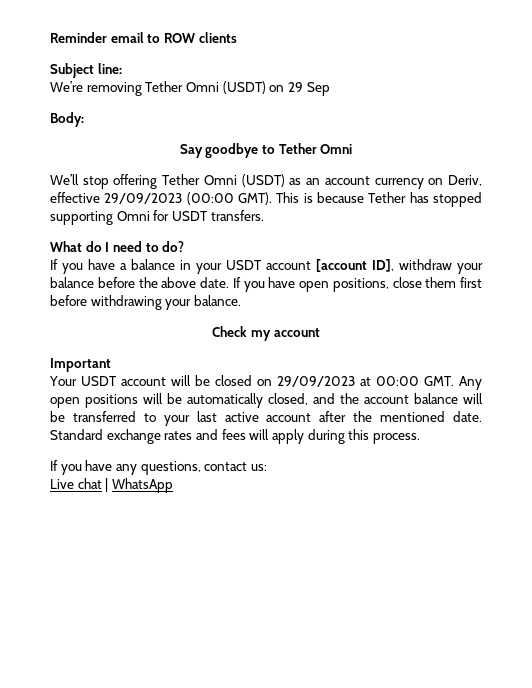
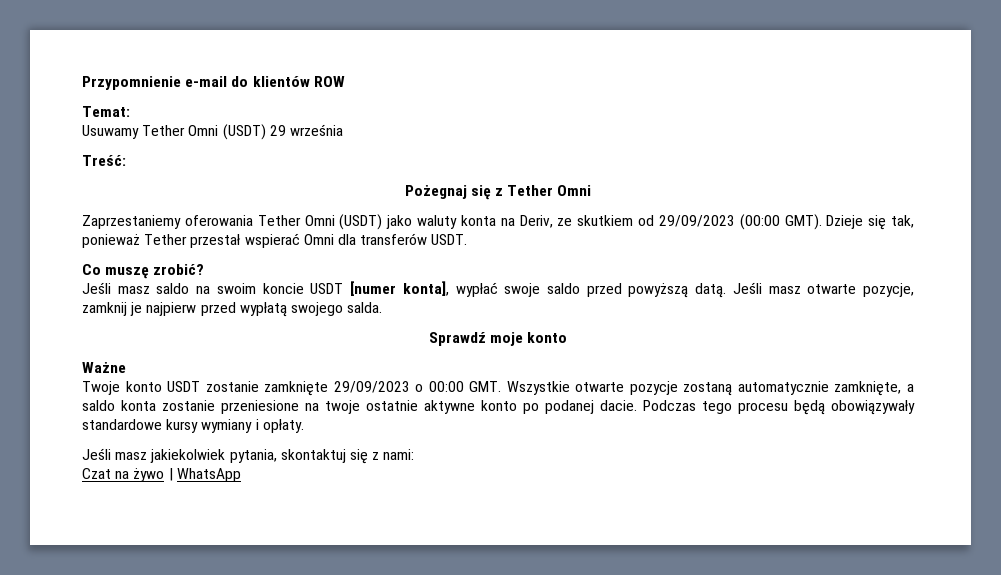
[50,32,237,43] [50,63,122,78] [50,81,330,96] [50,112,84,127] [179,143,353,158] [50,174,482,189] [50,192,482,207] [50,210,264,225] [50,241,185,252] [50,259,483,274] [50,277,482,292] [50,295,241,310] [212,326,320,341] [50,358,111,372] [49,375,482,390] [50,393,483,408] [50,411,482,426] [50,429,420,444] [50,460,267,475] [50,478,102,489] Reminder email to ROW clients // Subject line: // We’re removing Tether Omni (USDT) on 29 Sep // Body: // Say goodbye to Tether Omni // We’ll stop offering Tether Omni (USDT) as an account currency on Deriv, effective 29/09/2023 (00:00 GMT). This is because Tether has stopped supporting Omni for USDT transfers. // What do I need to do? // If you have a balance in your USDT account [account ID], withdraw your balance before the above date. If you have open positions, close them first before withdrawing your balance. // Check my account // Important // Your USDT account will be closed on 29/09/2023 at 00:00 GMT. Any open positions will be automatically closed, and the account balance will be transferred to your last active account after the mentioned date. Standard exchange rates and fees will apply during this process. // If you have any questions, contact us: // Live chat -> [82,76,345,90] [82,106,130,117] [82,124,343,140] [82,155,126,166] [404,185,592,200] [82,214,915,230] [82,233,468,248] [82,264,205,279] [82,281,914,298] [82,302,383,317] [428,332,568,346] [82,362,126,373] [82,381,914,396] [82,400,915,415] [82,419,304,433] [82,448,415,464] [82,468,165,482] Przypomnienie e-mail do klientów ROW // Temat: // Usuwamy Tether Omni (USDT) 29 września // Treść: // Pożegnaj się z Tether Omni // Zaprzestaniemy oferowania Tether Omni (USDT) jako waluty konta na Deriv, ze skutkiem od 29/09/2023 (00:00 GMT). Dzieje się tak, ponieważ Tether przestał wspierać Omni dla transferów USDT. // Co muszę zrobić? // Jeśli masz saldo na swoim koncie USDT [numer konta], wypłać swoje saldo przed powyższą datą. Jeśli masz otwarte pozycje, zamknij je najpierw przed wypłatą swojego salda. // Sprawdź moje konto // Ważne // Twoje konto USDT zostanie zamknięte 29/09/2023 o 00:00 GMT. Wszystkie otwarte pozycje zostaną automatycznie zamknięte, a saldo konta zostanie przeniesione na twoje ostatnie aktywne konto po podanej dacie. Podczas tego procesu będą obowiązywały standardowe kursy wymiany i opłaty. // Jeśli masz jakiekolwiek pytania, skontaktuj się z nami: // Czat na żywo

